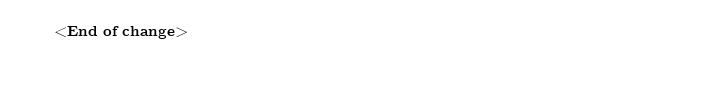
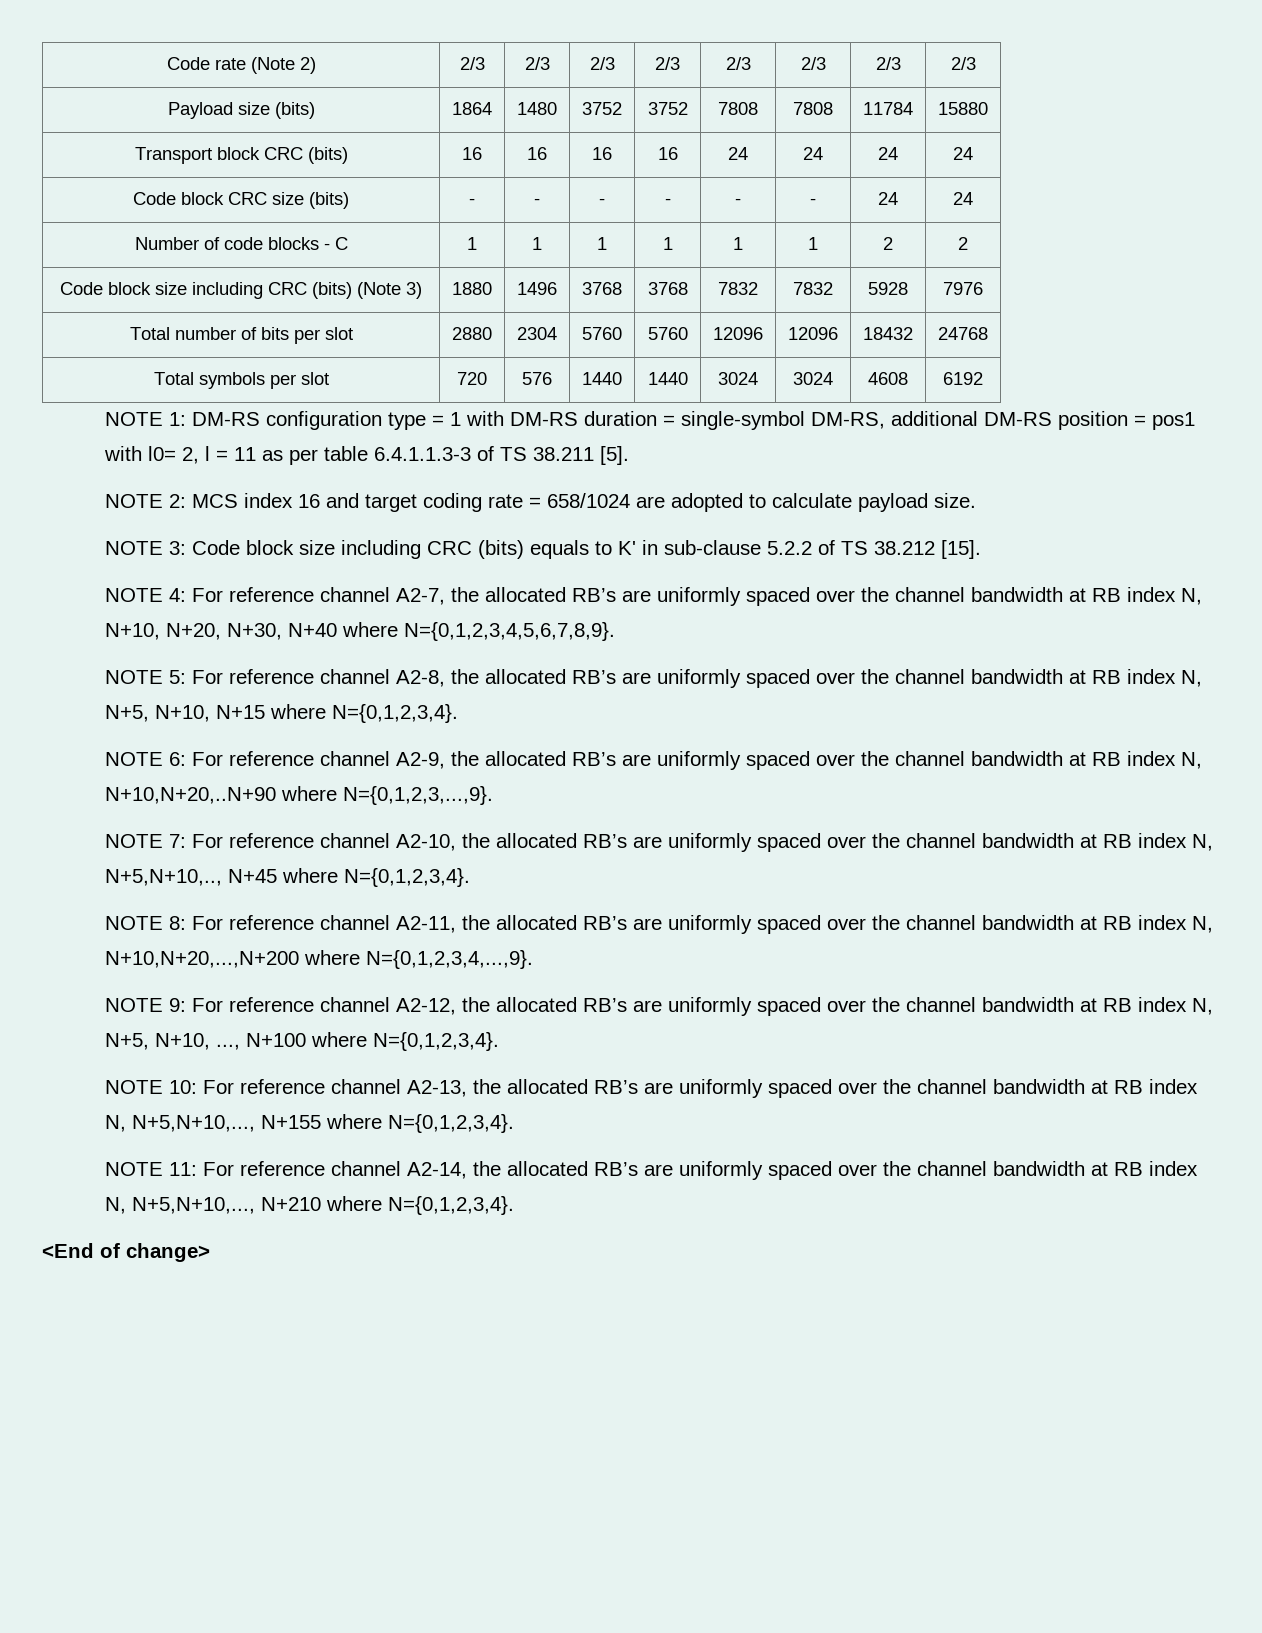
(54, 32) none -> [166,57,316,74] [459,57,485,70] [524,57,550,70] [589,57,615,70] [655,57,680,70] [725,57,751,70] [800,57,826,70] [875,57,901,70] [950,57,976,70] [167,102,315,119] [452,102,492,115] [517,102,557,115] [582,102,622,115] [647,102,688,115] [718,102,758,115] [793,102,833,115] [863,102,913,115] [938,102,988,115] [134,147,348,164] [462,147,482,160] [527,147,547,160] [592,147,612,160] [657,147,678,160] [728,147,748,160] [803,147,823,160] [878,147,898,160] [953,147,973,160] [133,192,349,209] [469,198,475,205] [534,198,540,205] [599,198,605,205] [664,198,671,205] [735,198,741,205] [810,198,816,205] [878,192,898,205] [953,192,973,205] [134,237,348,250] [467,237,477,250] [532,237,542,250] [597,237,607,250] [662,237,673,250] [733,237,743,250] [808,237,818,250] [883,237,893,250] [958,237,968,250] [59,282,422,299] [452,282,492,295] [517,282,557,295] [582,282,622,295] [647,282,688,295] [718,282,758,295] [793,282,833,295] [868,282,908,295] [943,282,983,295] [129,327,353,344] [452,327,492,340] [517,327,557,340] [582,327,622,340] [647,327,688,340] [713,327,763,340] [788,327,838,340] [863,327,913,340] [938,327,988,340] [153,372,329,389] [457,372,487,385] [522,372,552,385] [582,372,622,385] [647,372,688,385] [718,372,758,385] [793,372,833,385] [868,372,908,385] [943,372,983,385] [105,411,1196,430] [104,446,630,465] [105,493,977,512] [105,540,982,559] [105,587,1203,606] [105,622,616,641] [105,669,1203,688] [105,704,459,723] [105,751,1203,770] [105,786,494,805] [105,833,1214,852] [105,868,471,887] [105,915,1214,934] [105,950,534,969] [105,997,1214,1016] [105,1032,500,1051] [105,1079,1199,1098] [105,1114,515,1133] [105,1161,1199,1180] [105,1196,515,1215] Code rate (Note 2) | 2/3 | 2/3 | 2/3 | 2/3 | 2/3 | 2/3 | 2/3 | 2/3 // Payload size (bits) | 1864 | 1480 | 3752 | 3752 | 7808 | 7808 | 11784 | 15880 // Transport block CRC (bits) | 16 | 16 | 16 | 16 | 24 | 24 | 24 | 24 // Code block CRC size (bits) | - | - | - | - | - | - | 24 | 24 // Number of code blocks - C | 1 | 1 | 1 | 1 | 1 | 1 | 2 | 2 // Code block size including CRC (bits) (Note 3) | 1880 | 1496 | 3768 | 3768 | 7832 | 7832 | 5928 | 7976 // Total number of bits per slot | 2880 | 2304 | 5760 | 5760 | 12096 | 12096 | 18432 | 24768 // Total symbols per slot | 720 | 576 | 1440 | 1440 | 3024 | 3024 | 4608 | 6192 // NOTE 1: DM-RS configuration type = 1 with DM-RS duration = single-symbol DM-RS, additional DM-RS position = pos1 with l0= 2, l = 11 as per table 6.4.1.1.3-3 of TS 38.211 [5]. // NOTE 2: MCS index 16 and target coding rate = 658/1024 are adopted to calculate payload size. // NOTE 3: Code block size including CRC (bits) equals to K' in sub-clause 5.2.2 of TS 38.212 [15]. // NOTE 4: For reference channel A2-7, the allocated RB’s are uniformly spaced over the channel bandwidth at RB index N, N+10, N+20, N+30, N+40 where N={0,1,2,3,4,5,6,7,8,9}. // NOTE 5: For reference channel A2-8, the allocated RB’s are uniformly spaced over the channel bandwidth at RB index N, N+5, N+10, N+15 where N={0,1,2,3,4}. // NOTE 6: For reference channel A2-9, the allocated RB’s are uniformly spaced over the channel bandwidth at RB index N, N+10,N+20,..N+90 where N={0,1,2,3,...,9}. // NOTE 7: For reference channel A2-10, the allocated RB’s are uniformly spaced over the channel bandwidth at RB index N, N+5,N+10,.., N+45 where N={0,1,2,3,4}. // NOTE 8: For reference channel A2-11, the allocated RB’s are uniformly spaced over the channel bandwidth at RB index N, N+10,N+20,...,N+200 where N={0,1,2,3,4,...,9}. // NOTE 9: For reference channel A2-12, the allocated RB’s are uniformly spaced over the channel bandwidth at RB index N, N+5, N+10, ..., N+100 where N={0,1,2,3,4}. // NOTE 10: For reference channel A2-13, the allocated RB’s are uniformly spaced over the channel bandwidth at RB index N, N+5,N+10,..., N+155 where N={0,1,2,3,4}. // NOTE 11: For reference channel A2-14, the allocated RB’s are uniformly spaced over the channel bandwidth at RB index N, N+5,N+10,..., N+210 where N={0,1,2,3,4}. //

